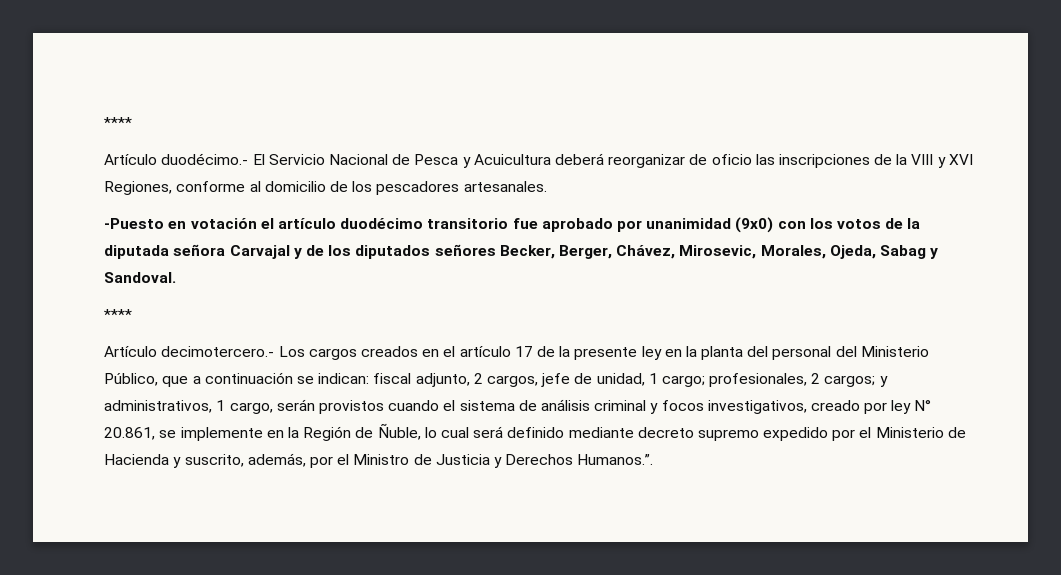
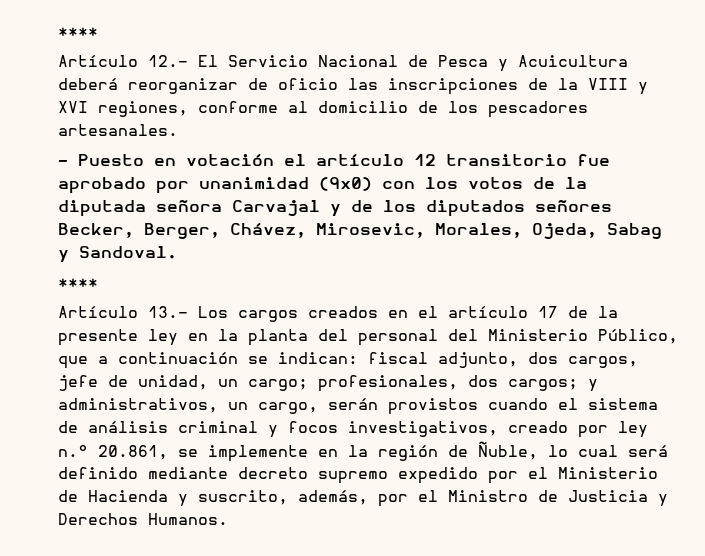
[104,117,133,128] [104,153,249,165] **** // Artículo duodécimo.- -> [58,27,99,37] [58,55,189,67] **** // Artículo 12.-
[104,181,173,195] Regiones, -> [98,101,189,117] regiones,
[104,218,165,229] -Puesto -> [58,154,145,166] - Puesto
[340,218,424,229] duodécimo -> [414,154,437,166] 12
[161,346,275,357] decimotercero.- -> [148,306,189,318] 13.-
[473,373,483,384] 2 -> [528,352,559,364] dos
[648,373,658,384] 1 -> [218,379,239,387] un
[811,373,821,384] 2 -> [468,375,499,387] dos
[216,400,226,411] 1 -> [228,402,249,410] un
[914,400,932,411] N° -> [58,445,89,457] n.°
[303,426,352,441] Región -> [378,445,439,461] región
[577,454,654,465] Humanos.”. -> [148,513,229,525] Humanos.

